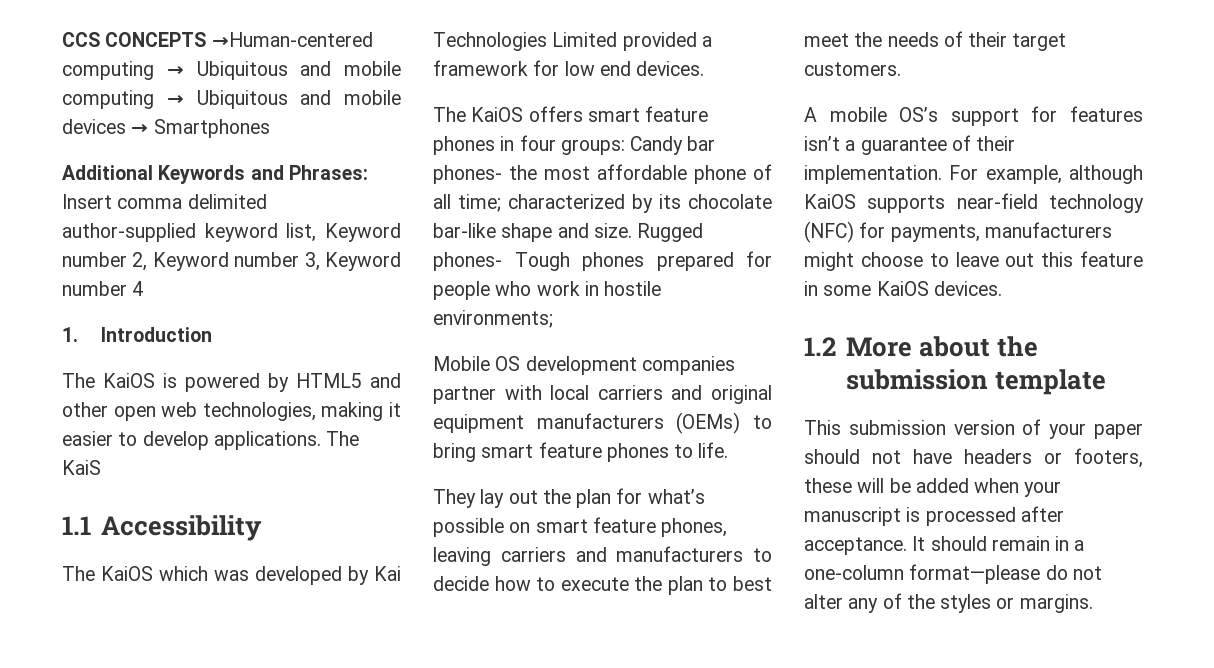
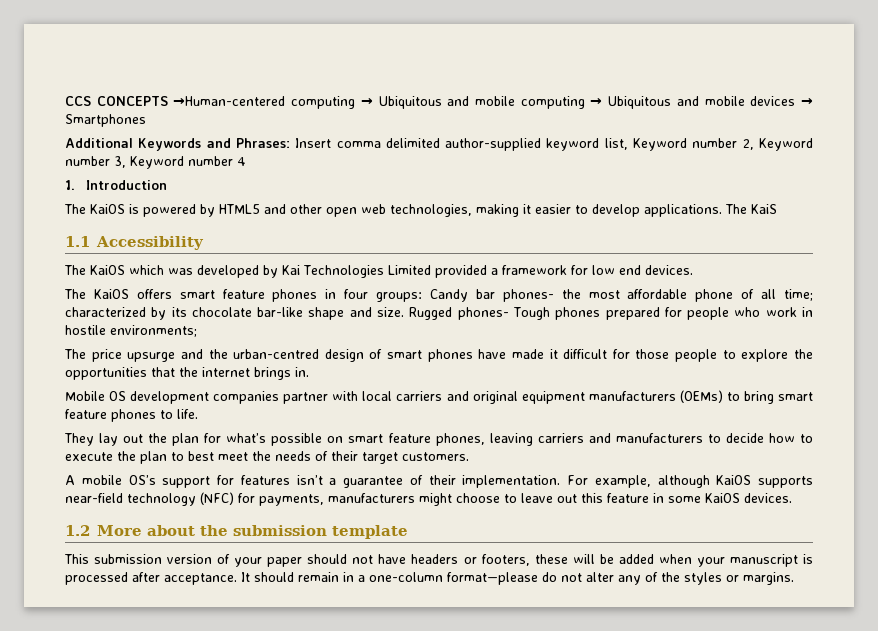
(553, 319) none -> [64,349,814,362] [65,367,309,380] // The price upsurge and the urban-centred design of smart phones have made it difficult for those people to explore the opportunities that the internet brings in.

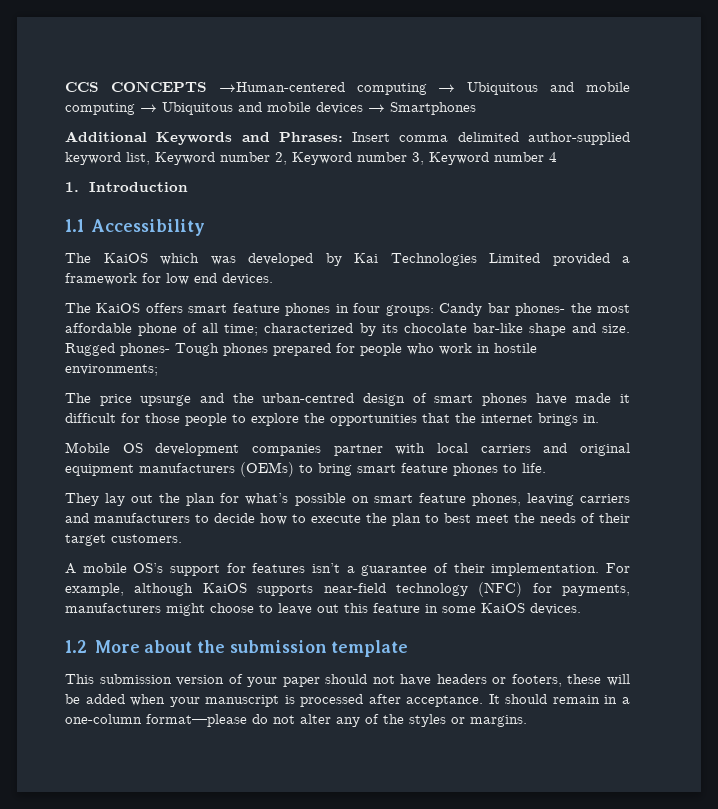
[64,204,777,217] // The KaiOS is powered by HTML5 and other open web technologies, making it easier to develop applications. The KaiS -> (189, 187) none

